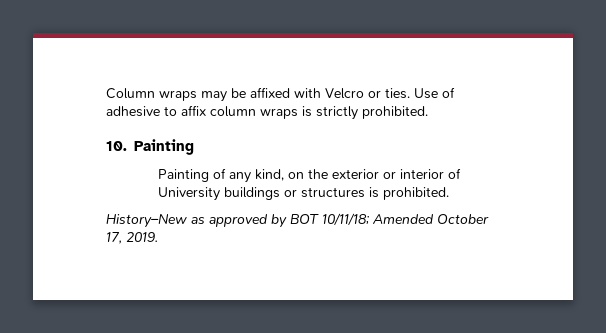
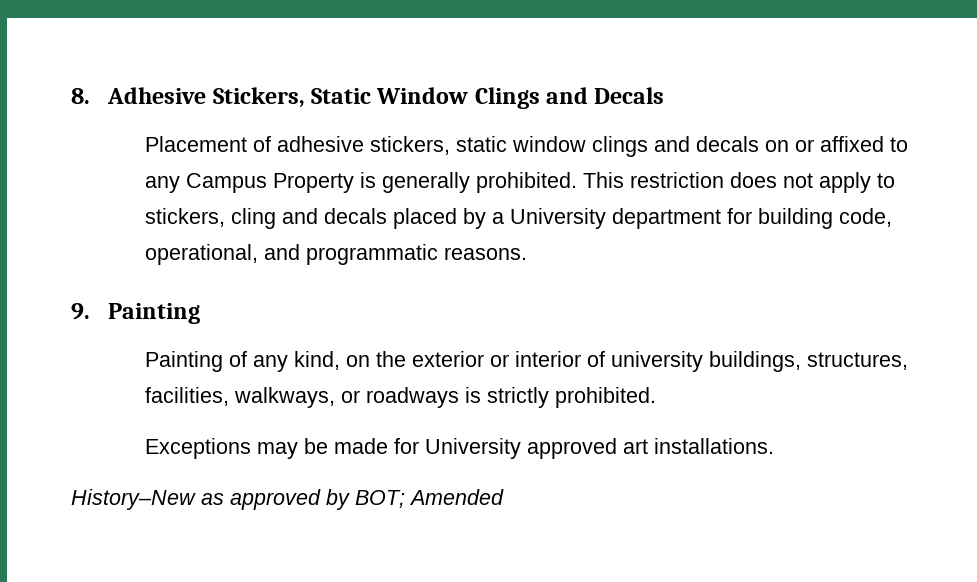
[106,87,455,102] [106,105,428,120] [106,141,127,151] Column wraps may be affixed with Velcro or ties. Use of adhesive to affix column wraps is strictly prohibited. // 10. -> [71,87,665,109] [145,136,909,157] [145,172,896,193] [145,208,893,229] [145,244,528,265] [71,303,90,320] 8. Adhesive Stickers, Static Window Clings and Decals // Placement of adhesive stickers, static window clings and decals on or affixed to any Campus Property is generally prohibited. This restriction does not apply to stickers, cling and decals placed by a University department for building code, operational, and programmatic reasons. // 9.
[158,187,450,201] [106,213,489,228] [106,232,158,244] University buildings or structures is prohibited. // History–New as approved by BOT 10/11/18; Amended October 17, 2019. -> [611,351,909,372] [145,387,657,408] [145,438,775,459] [71,489,504,510] university buildings, structures, facilities, walkways, or roadways is strictly prohibited. // Exceptions may be made for University approved art installations. // History–New as approved by BOT; Amended

